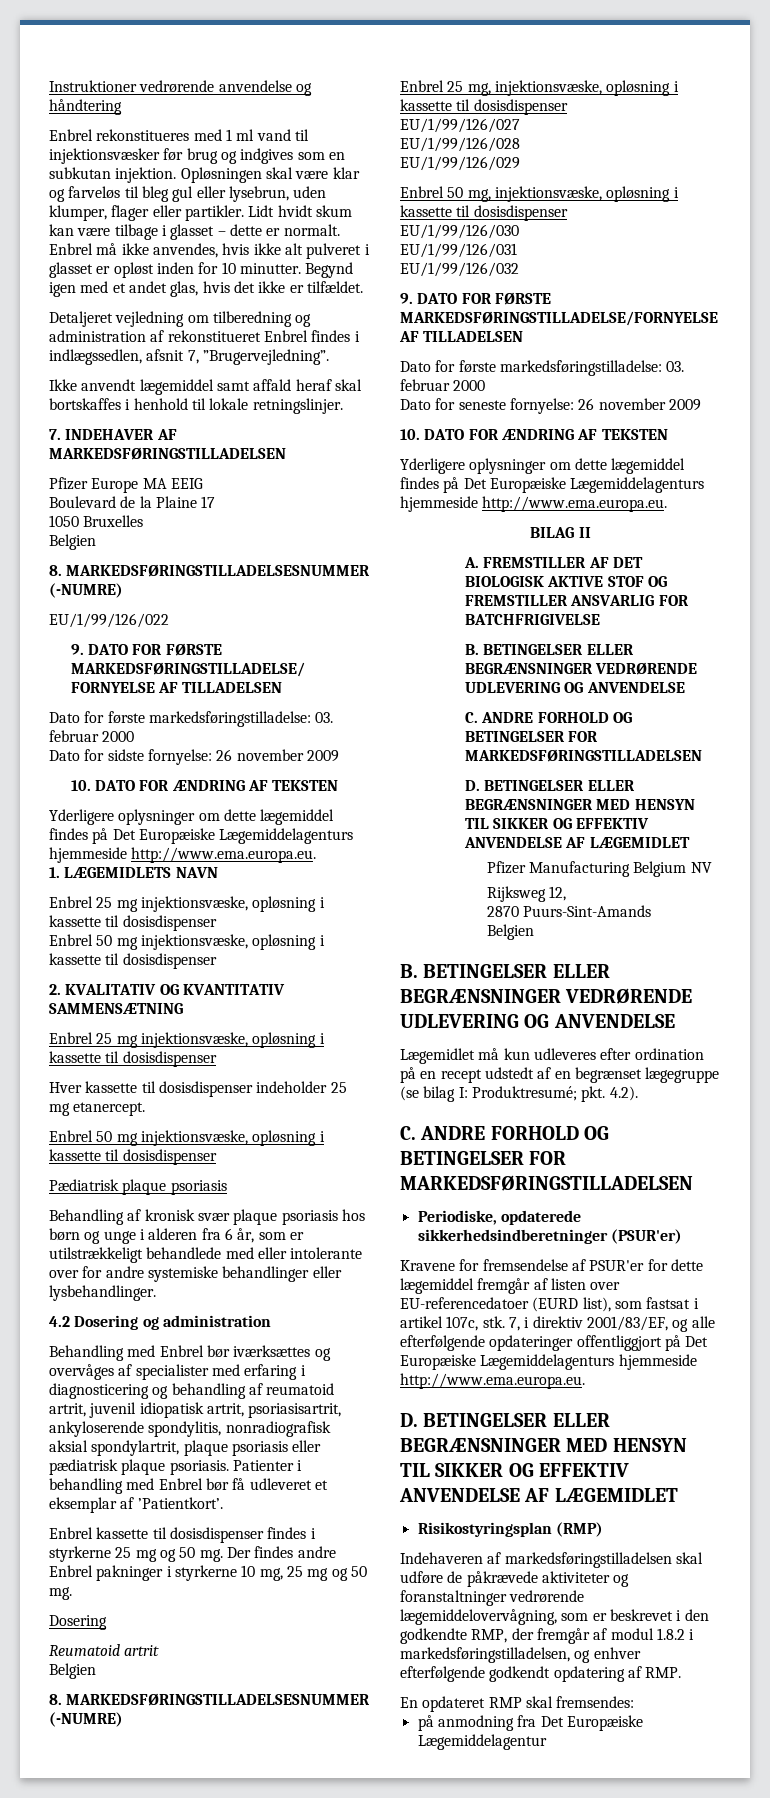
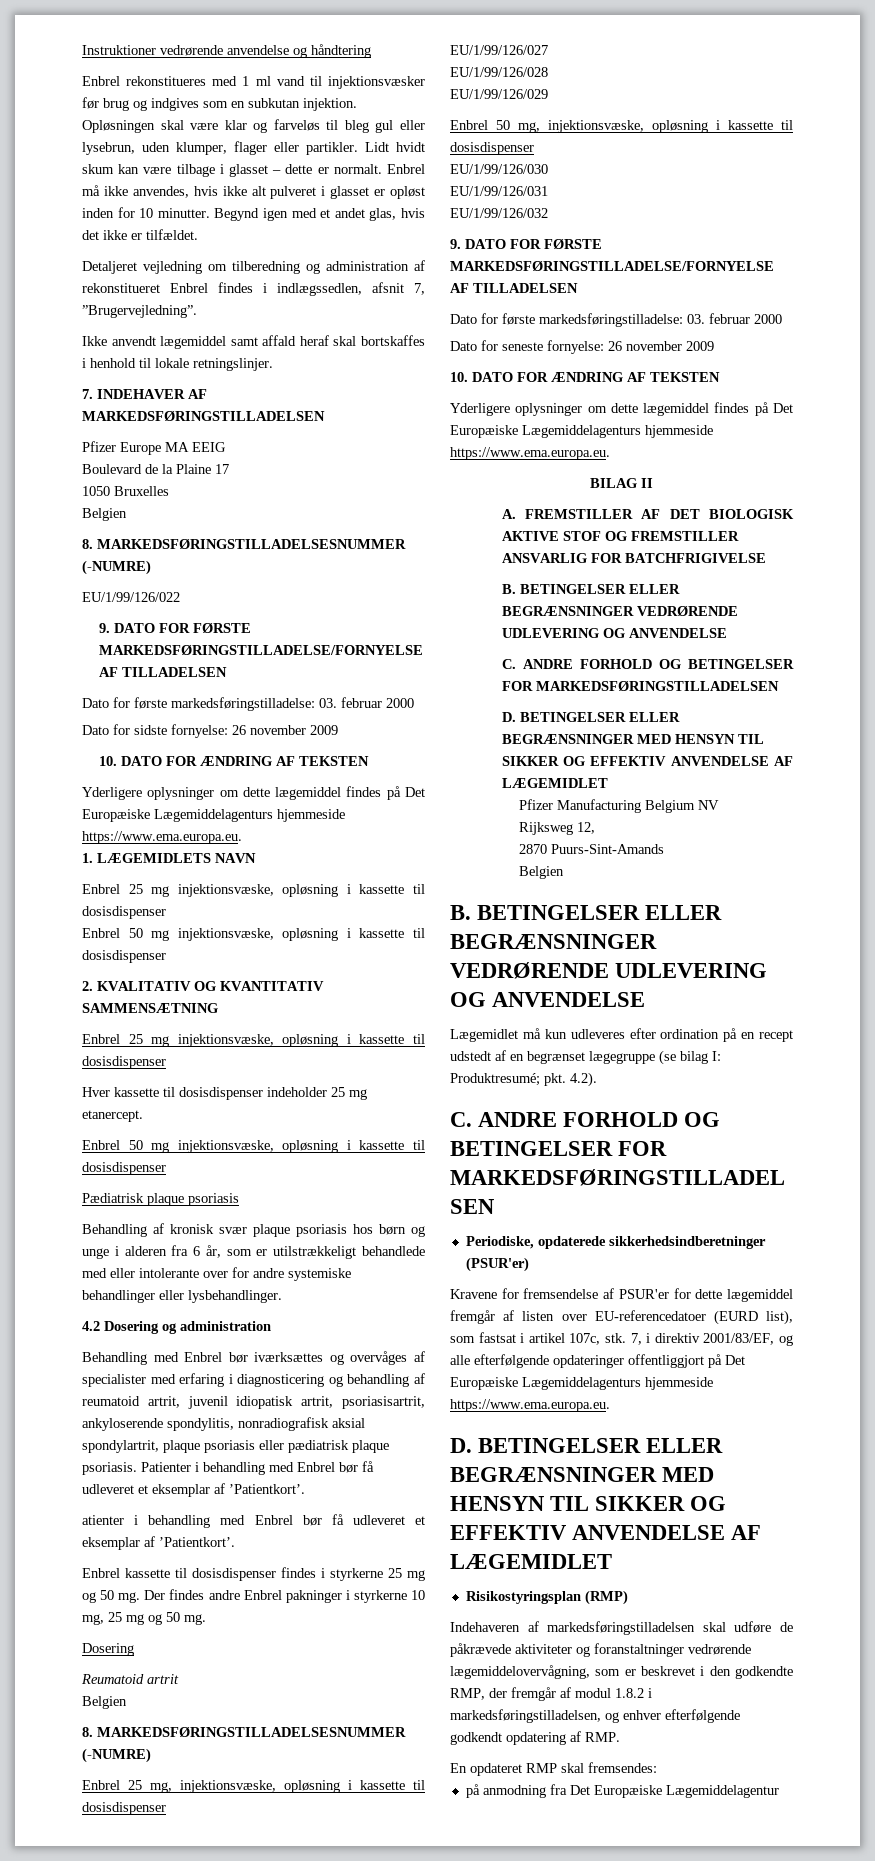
[131,847,317,863] http://www.ema.europa.eu. -> [82,831,242,844] https://www.ema.europa.eu.
(223, 1503) none -> [82,1514,425,1528] [82,1536,235,1550] // atienter i behandling med Enbrel bør få udleveret et eksemplar af ’Patientkort’.
[482,496,668,512] http://www.ema.europa.eu. -> [450,447,610,460] https://www.ema.europa.eu.
[400,1373,585,1389] http://www.ema.europa.eu. -> [450,1399,610,1412] https://www.ema.europa.eu.

